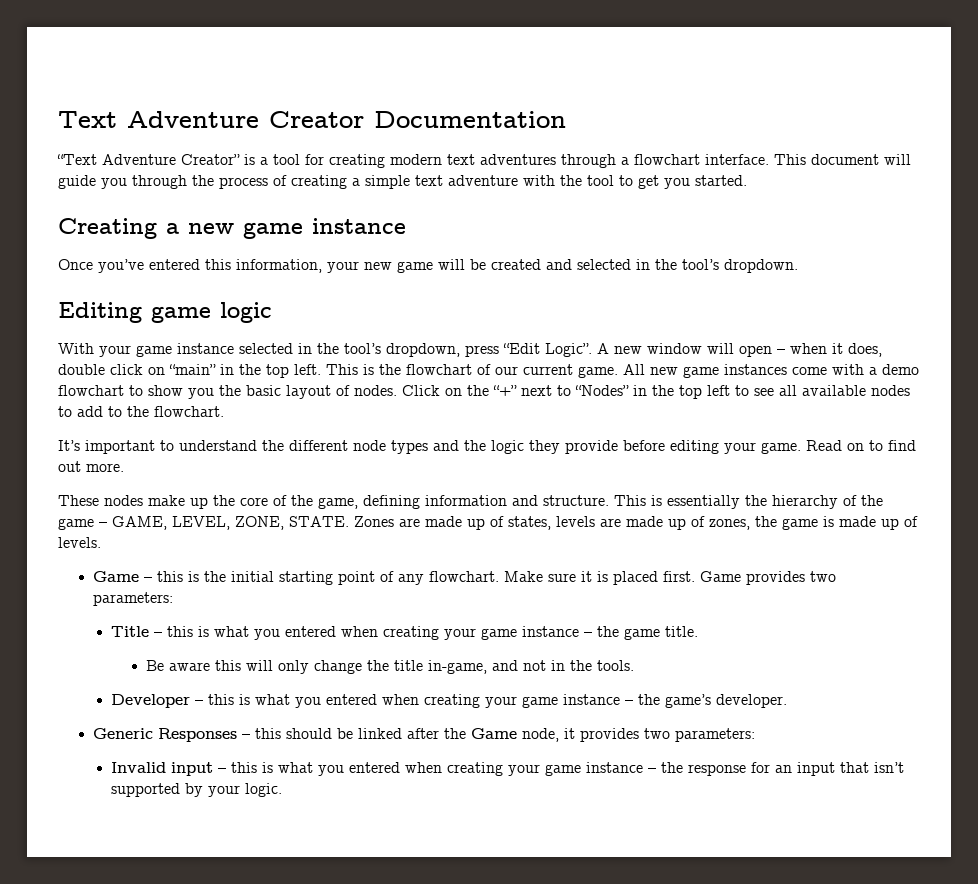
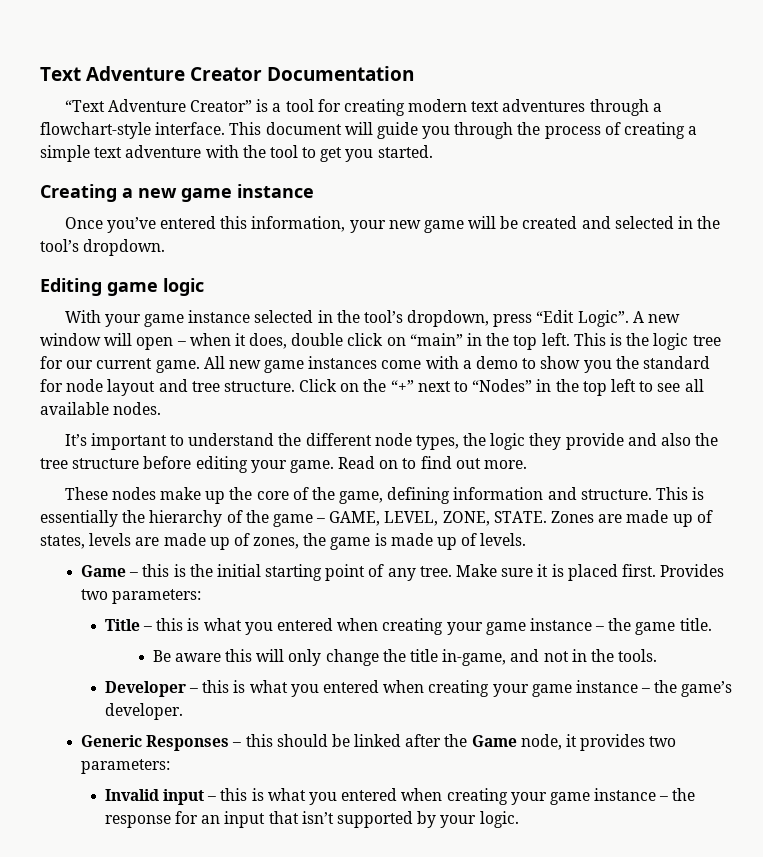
[634,154,700,165] flowchart -> [40,122,151,139] flowchart-style
[406,364,491,375] flowchart of -> [653,333,721,350] [40,356,63,369] logic tree for
[58,385,124,396] flowchart -> (519, 362) none
[246,385,397,399] basic layout of nodes. -> [642,356,710,369] [40,379,295,396] standard for node layout and tree structure.
[871,385,910,396] [58,406,224,417] nodes to add to the flowchart. -> [113,402,162,415] nodes.
[391,440,459,454] types and -> [415,435,459,450] types,
(618, 447) none -> [627,433,719,446] [40,458,140,469] and also the tree structure
[429,571,500,582] flowchart. -> [419,566,452,577] tree.
[700,571,806,585] Game provides -> [660,564,725,577] Provides

